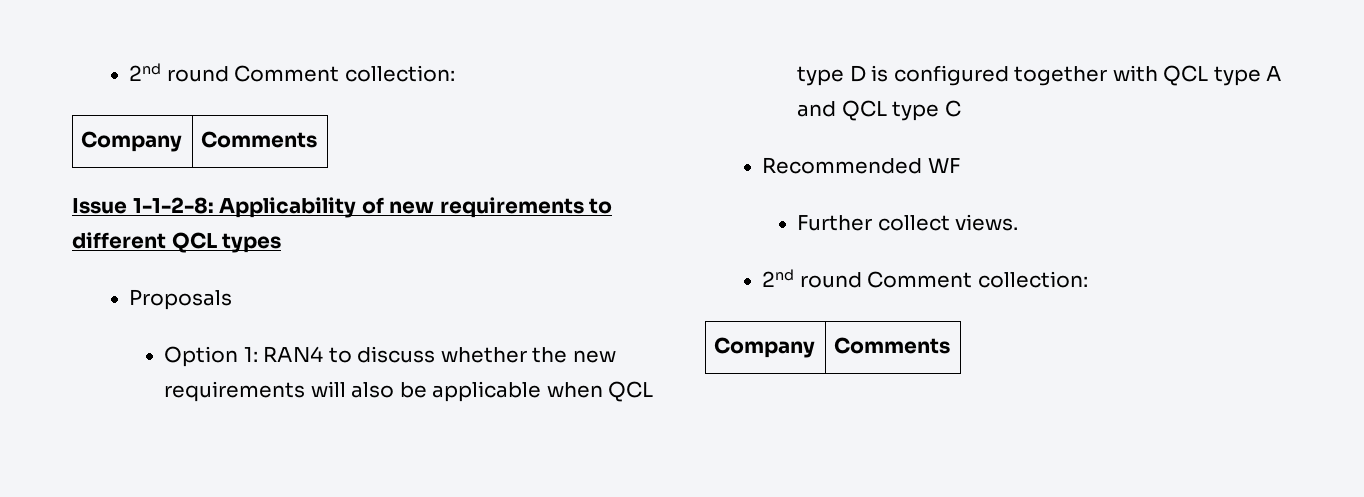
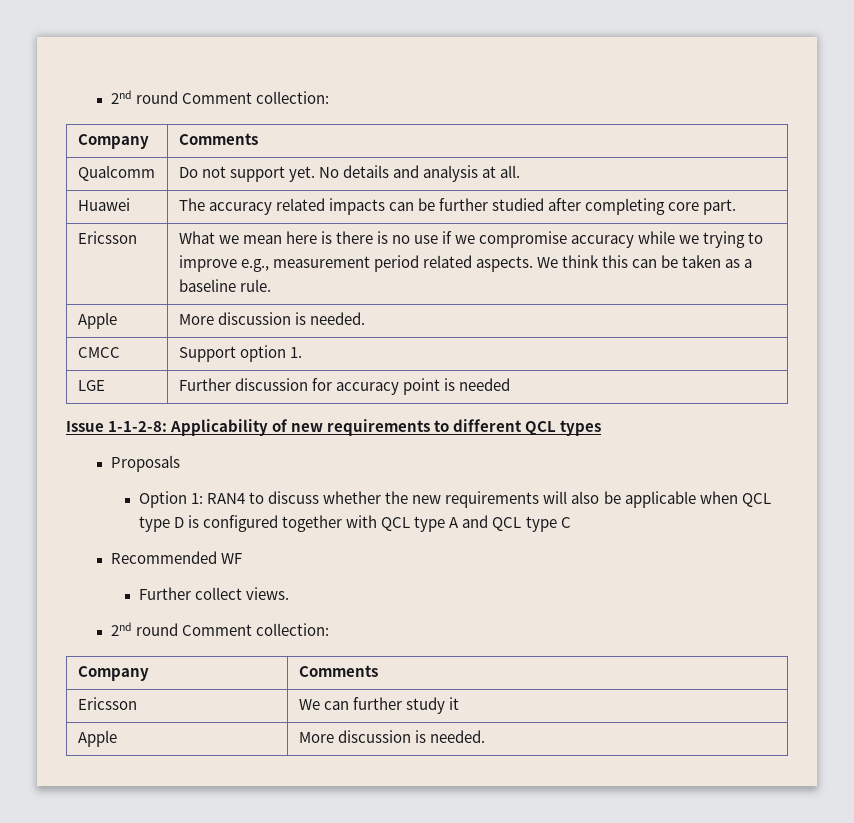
[129,63,455,82] [81,131,183,152] [201,131,318,148] 2nd round Comment collection: // Company | Comments -> [110,90,329,104] [77,134,149,149] [178,133,258,145] [77,165,155,181] [178,165,520,182] [77,198,130,211] [178,198,737,215] [77,231,137,244] [178,231,764,248] [178,255,753,272] [178,279,271,292] [77,312,117,329] [178,312,365,325] [77,347,120,358] [178,345,302,362] [77,380,105,391] [178,378,510,395] 2nd round Comment collection: // Company | Comments // Qualcomm | Do not support yet. No details and analysis at all. // Huawei | The accuracy related impacts can be further studied after completing core part. // Ericsson | What we mean here is there is no use if we compromise accuracy while we trying to improve e.g., measurement period related aspects. We think this can be taken as a baseline rule. // Apple | More discussion is needed. // CMCC | Support option 1. // LGE | Further discussion for accuracy point is needed
(951, 345) none -> [77,697,137,710] [298,697,459,714] [77,730,117,747] [298,730,485,743] // Ericsson | We can further study it // Apple | More discussion is needed.

